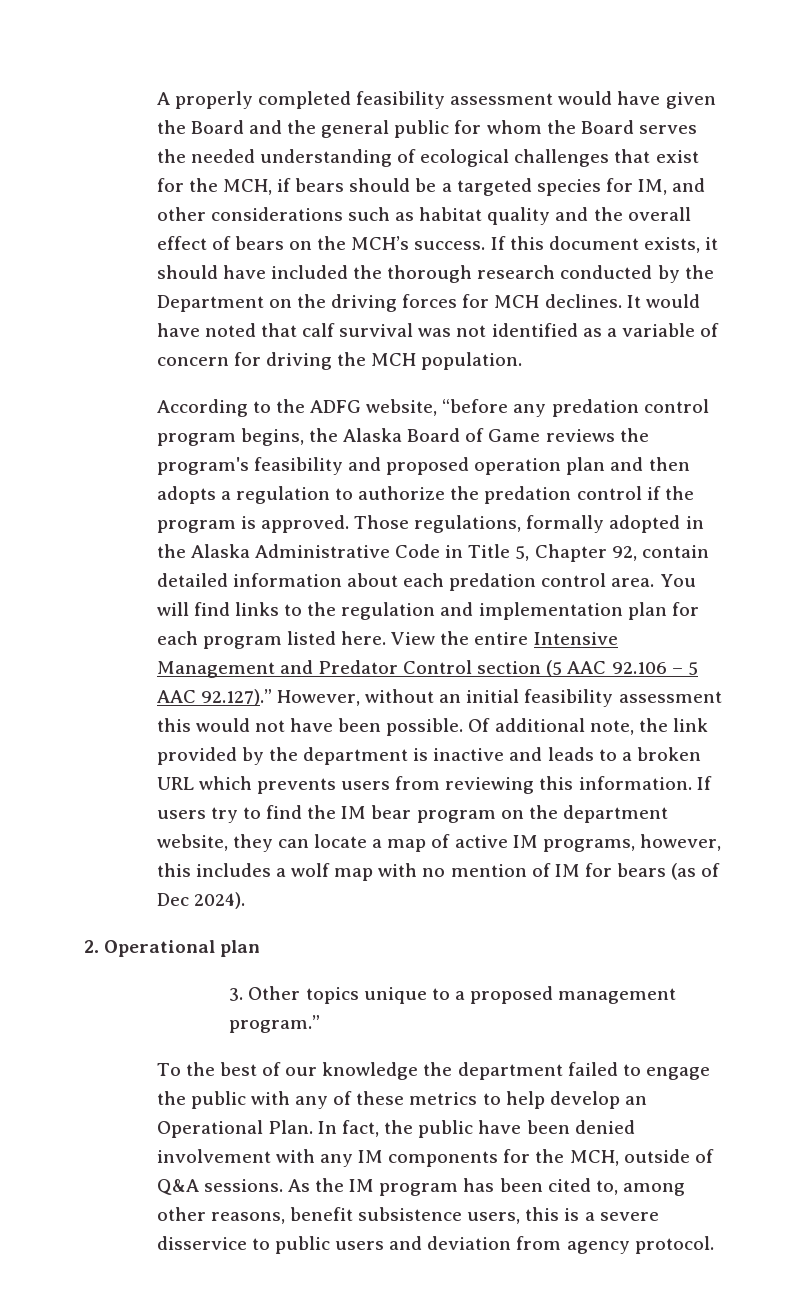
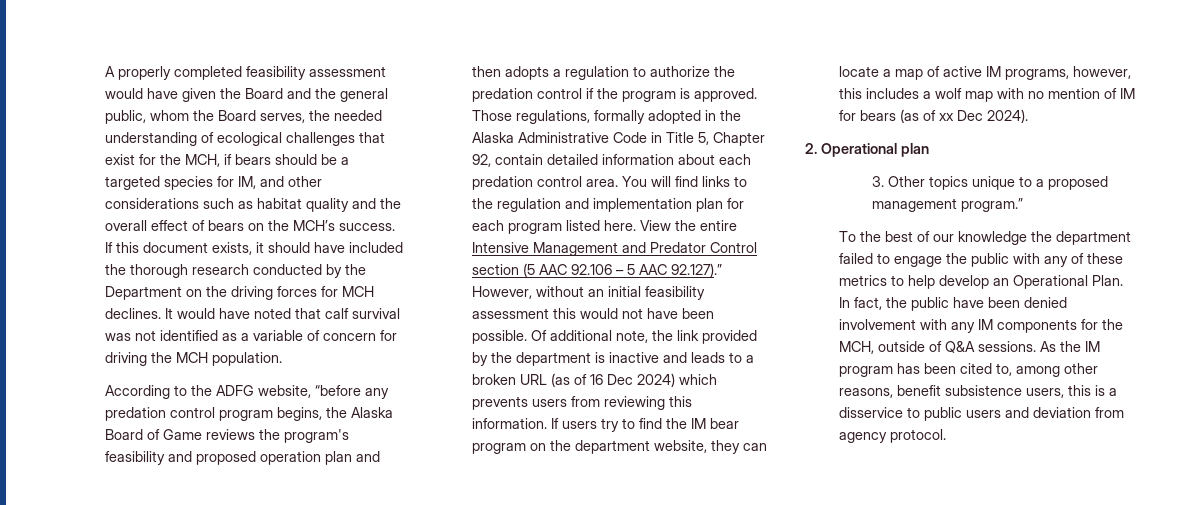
[394,120,482,138] public for -> [104,110,146,124] public,
[638,125,697,134] serves -> [259,113,305,123] serves,
(194, 783) none -> [550,373,675,387] (as of 16 Dec 2024)
(721, 870) none -> [938,113,954,121] xx
[599,1212,659,1221] severe -> (1117, 392) none

